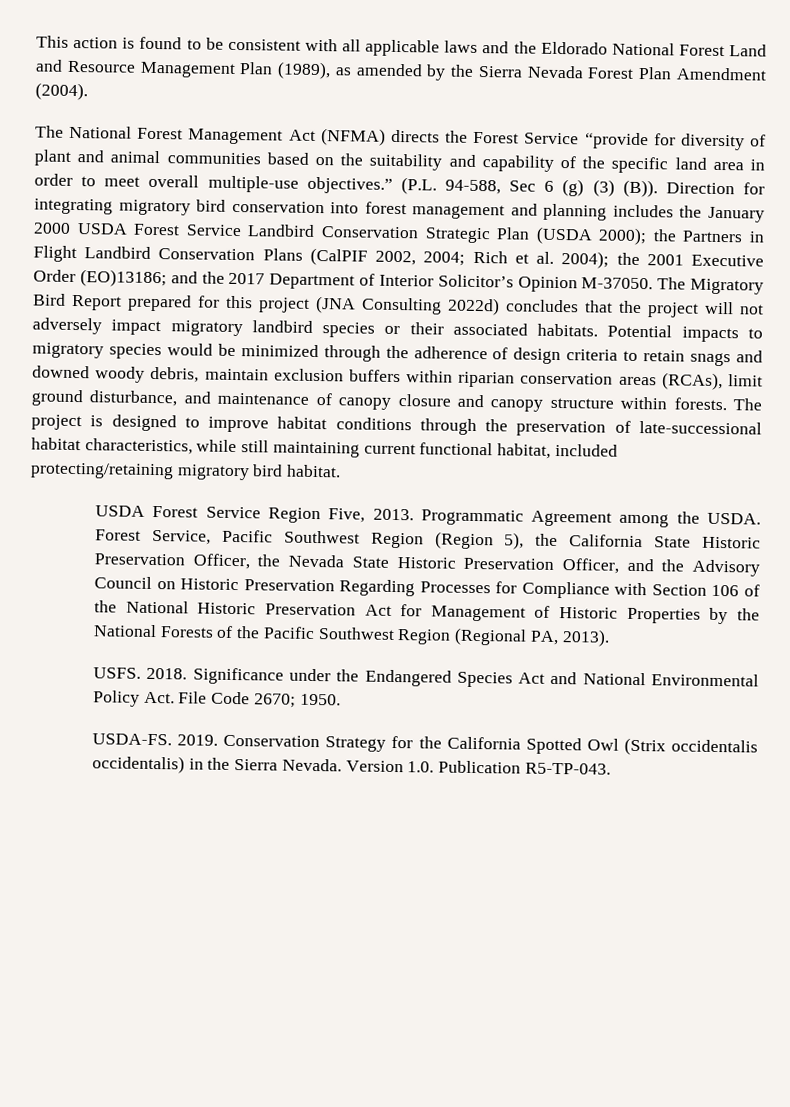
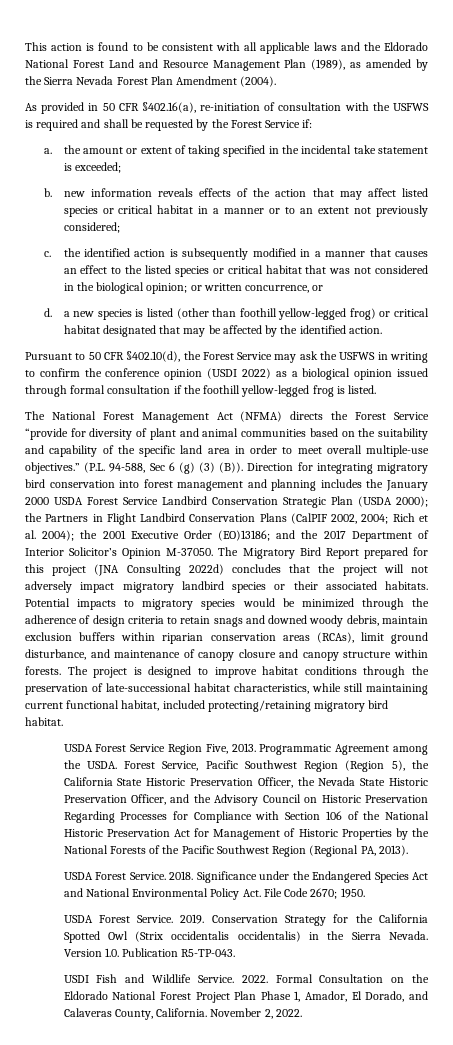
(88, 91) none -> [25,102,430,114] [25,119,313,131] [44,145,428,157] [63,162,121,173] [44,188,428,200] [63,205,428,217] [63,222,120,233] [44,248,428,260] [63,265,429,277] [63,282,324,294] [44,308,430,320] [63,325,382,337] [25,351,429,363] [25,368,428,380] [25,385,377,397] // As provided in 50 CFR §402.16(a), re-initiation of consultation with the USFWS is required and shall be requested by the Forest Service if: // a. the amount or extent of taking specified in the incidental take statement is exceeded; // b. new information reveals effects of the action that may affect listed species or critical habitat in a manner or to an extent not previously considered; // c. the identified action is subsequently modified in a manner that causes an effect to the listed species or critical habitat that was not considered in the biological opinion; or written concurrence, or // d. a new species is listed (other than foothill yellow-legged frog) or critical habitat designated that may be affected by the identified action. // Pursuant to 50 CFR §402.10(d), the Forest Service may ask the USFWS in writing to confirm the conference opinion (USDI 2022) as a biological opinion issued through formal consultation if the foothill yellow-legged frog is listed.
[93,667,142,679] USFS. -> [63,872,166,880] USDA Forest Service.
[92,733,173,746] USDA-FS. -> [63,915,174,923] USDA Forest Service.
(611, 768) none -> [63,974,430,983] [63,991,428,1003] [63,1008,302,1020] // USDI Fish and Wildlife Service. 2022. Formal Consultation on the Eldorado National Forest Project Plan Phase 1, Amador, El Dorado, and Calaveras County, California. November 2, 2022.

